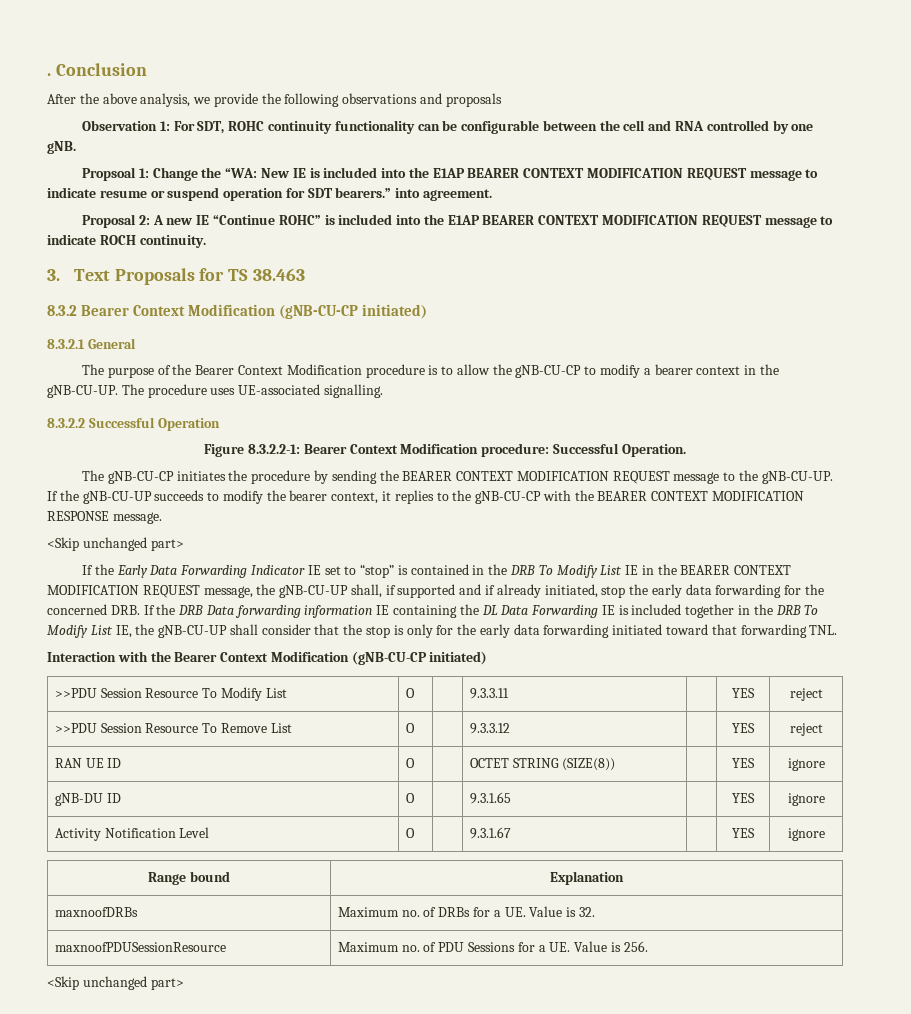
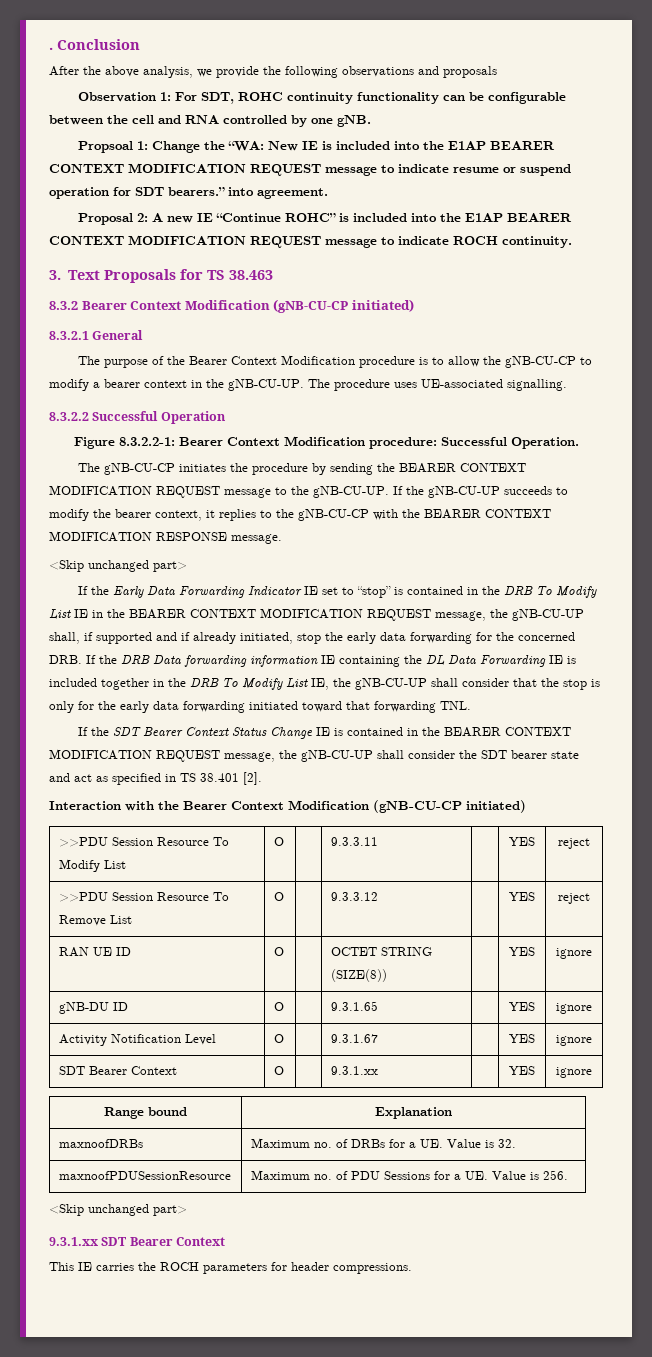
(838, 630) none -> [78,727,572,739] [49,749,579,762] [49,772,262,785] // If the SDT Bearer Context Status Change IE is contained in the BEARER CONTEXT MODIFICATION REQUEST message, the gNB-CU-UP shall consider the SDT bearer state and act as specified in TS 38.401 [2].
(825, 834) none -> [58,1066,177,1075] [273,1066,284,1075] [330,1066,378,1075] [509,1066,535,1075] [556,1067,592,1078] // SDT Bearer Context | O | | 9.3.1.xx | | YES | ignore
(184, 984) none -> [49,1237,226,1246] [49,1262,412,1274] // 9.3.1.xx SDT Bearer Context // This IE carries the ROCH parameters for header compressions.

